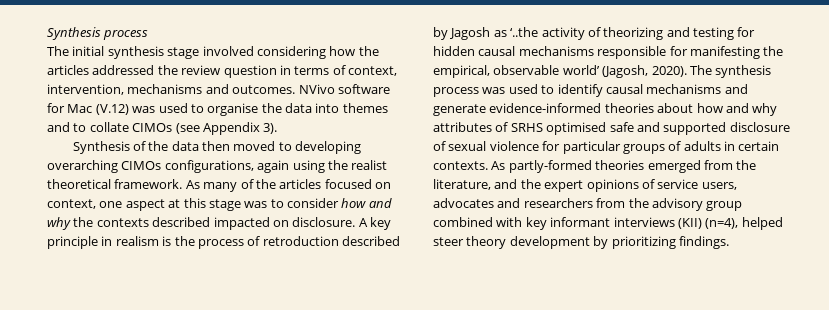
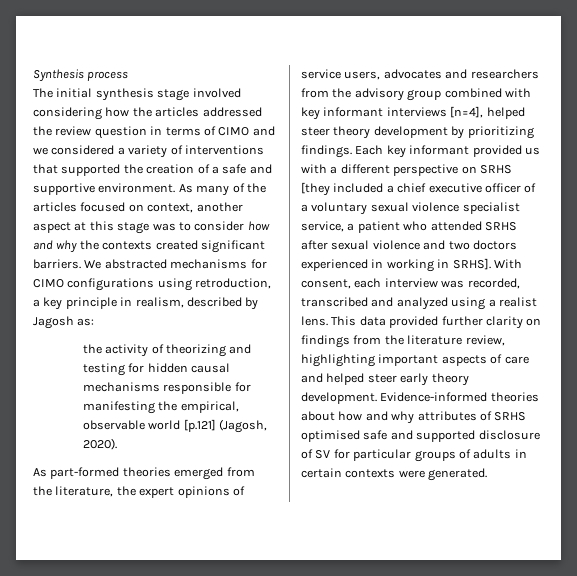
[348,66,397,76] [47,84,390,95] [47,103,388,116] [47,122,278,135] [72,141,362,154] [47,160,388,173] [47,179,183,189] context, intervention, mechanisms and outcomes. NVivo software for Mac (V.12) was used to organise the data into themes and to collate CIMOs (see Appendix 3). // Synthesis of the data then moved to developing overarching CIMOs configurations, again using the realist theoretical framework. -> [218,126,275,136] [33,145,264,158] [33,164,272,176] [33,183,176,195] CIMO and we considered a variety of interventions that supported the creation of a safe and supportive environment.
[99,201,123,208] one -> [196,202,243,212] another
[152,217,391,230] [47,236,339,249] described impacted on disclosure. A key principle in realism is the process of retroduction -> [155,240,265,253] [33,259,267,269] [33,278,272,291] [33,297,184,310] created significant barriers. We abstracted mechanisms for CIMO configurations using retroduction, a key principle in realism,
[493,27,539,37] as ‘..the -> [77,318,95,326] [82,344,102,354] as: // the
[562,65,600,75] world’ -> [148,419,216,432] world [p.121]
[689,65,772,78] [433,84,748,97] [433,103,778,116] [433,122,790,135] [433,141,780,154] [433,160,592,173] The synthesis process was used to identify causal mechanisms and generate evidence-informed theories about how and why attributes of SRHS optimised safe and supported disclosure of sexual violence for particular groups of adults in certain contexts. As partly-formed -> [33,467,120,479] // As part-formed
[494,179,518,189] and -> (114, 491) none
[677,218,739,229] (KII) (n=4), -> [450,106,484,118] [n=4],
(729, 242) none -> [355,145,540,158] [301,164,512,176] [301,182,537,196] [301,202,520,215] [301,221,517,233] [301,240,517,250] [301,258,522,272] [301,278,520,289] [301,297,537,310] [301,316,542,329] [301,335,505,348] [301,354,529,367] [301,373,469,386] [301,392,539,404] [301,411,527,424] [301,430,540,442] [301,449,527,462] [301,468,488,481] Each key informant provided us with a different perspective on SRHS [they included a chief executive officer of a voluntary sexual violence specialist service, a patient who attended SRHS after sexual violence and two doctors experienced in working in SRHS]. With consent, each interview was recorded, transcribed and analyzed using a realist lens. This data provided further clarity on findings from the literature review, highlighting important aspects of care and helped steer early theory development. Evidence-informed theories about how and why attributes of SRHS optimised safe and supported disclosure of SV for particular groups of adults in certain contexts were generated.

